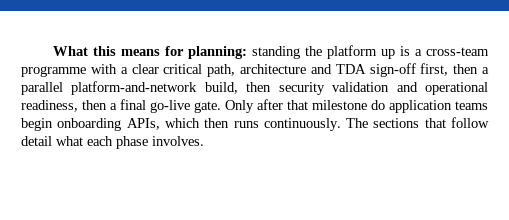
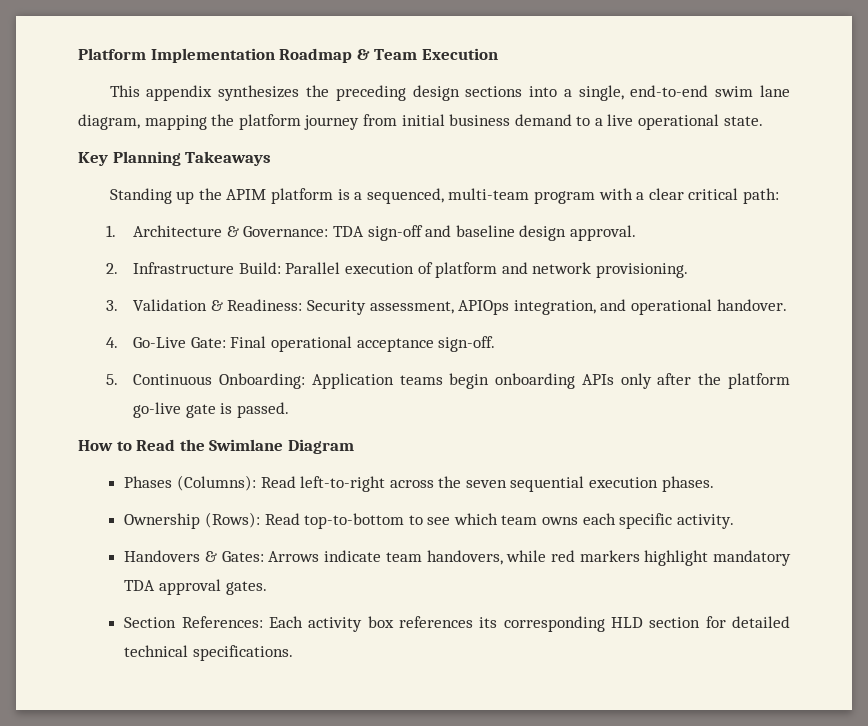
[53,45,489,59] [21,63,489,77] [21,81,489,95] [21,99,488,113] [21,117,490,131] [21,136,204,149] What this means for planning: standing the platform up is a cross-team programme with a clear critical path, architecture and TDA sign-off first, then a parallel platform-and-network build, then security validation and operational readiness, then a final go-live gate. Only after that milestone do application teams begin onboarding APIs, which then runs continuously. The sections that follow detail what each phase involves. -> [78,48,498,63] [109,85,790,101] [78,114,763,130] [78,151,272,166] [109,188,779,204] [105,225,637,241] [105,262,689,278] [105,299,787,315] [105,336,496,352] [105,373,791,389] [133,402,290,418] [78,439,354,454] [124,475,714,492] [124,512,734,529] [124,550,792,566] [124,579,267,595] [124,616,790,632] [124,645,293,661] Platform Implementation Roadmap & Team Execution // This appendix synthesizes the preceding design sections into a single, end-to-end swim lane diagram, mapping the platform journey from initial business demand to a live operational state. // Key Planning Takeaways // Standing up the APIM platform is a sequenced, multi-team program with a clear critical path: // 1. Architecture & Governance: TDA sign-off and baseline design approval. // 2. Infrastructure Build: Parallel execution of platform and network provisioning. // 3. Validation & Readiness: Security assessment, APIOps integration, and operational handover. // 4. Go-Live Gate: Final operational acceptance sign-off. // 5. Continuous Onboarding: Application teams begin onboarding APIs only after the platform go-live gate is passed. // How to Read the Swimlane Diagram // Phases (Columns): Read left-to-right across the seven sequential execution phases. // Ownership (Rows): Read top-to-bottom to see which team owns each specific activity. // Handovers & Gates: Arrows indicate team handovers, while red markers highlight mandatory TDA approval gates. // Section References: Each activity box references its corresponding HLD section for detailed technical specifications.

